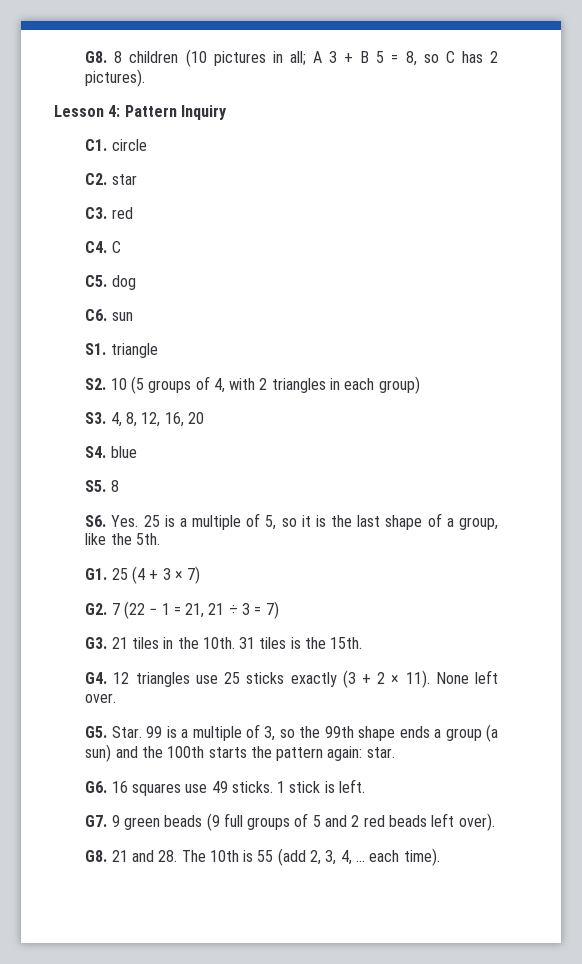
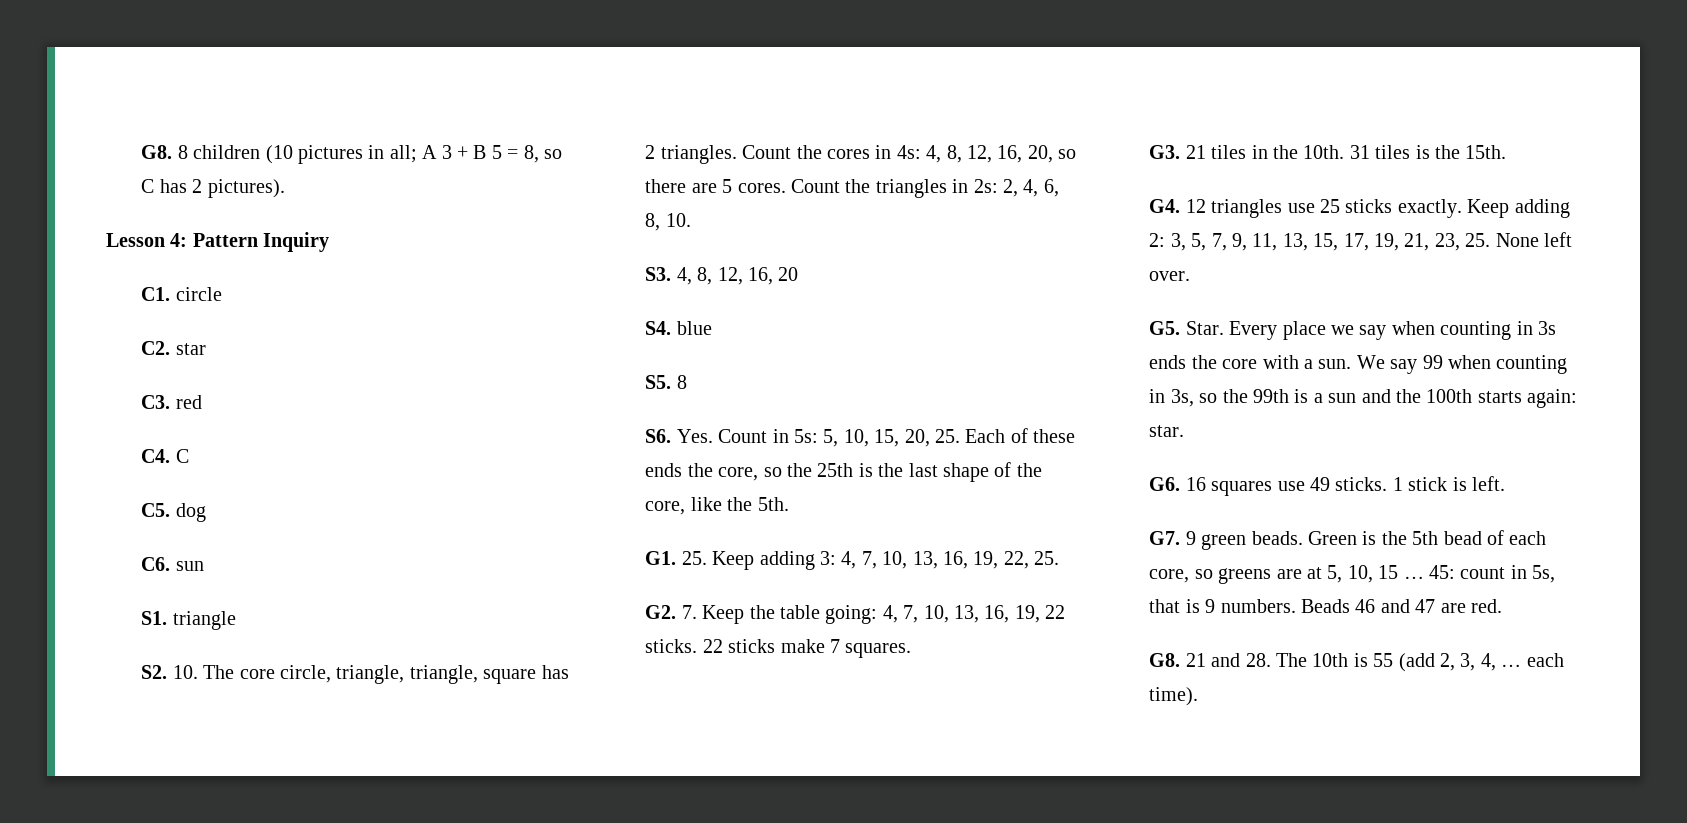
[110,376,420,394] 10 (5 groups of 4, with 2 triangles in each group) -> [172,665,569,684] [645,145,1077,164] [645,179,1059,198] [645,213,691,231] 10. The core circle, triangle, triangle, square has 2 triangles. Count the cores in 4s: 4, 8, 12, 16, 20, so there are 5 cores. Count the triangles in 2s: 2, 4, 6, 8, 10.
[143,513,311,530] 25 is a multiple of 5, so it -> [718,428,1076,447] [645,463,854,481] Count in 5s: 5, 10, 15, 20, 25. Each of these ends the core, so the 25th
[446,517,499,530] a group, -> [1016,463,1042,477] [645,501,686,515] the core,
[111,566,201,584] [85,601,279,619] 25 (4 + 3 × 7) // G2. 7 (22 − 1 = 21, 21 ÷ 3 = 7) -> [681,551,1060,570] [645,605,1066,624] [645,639,912,658] 25. Keep adding 3: 4, 7, 10, 13, 16, 19, 22, 25. // G2. 7. Keep the table going: 4, 7, 10, 13, 16, 19, 22 sticks. 22 sticks make 7 squares.
[290,670,430,688] exactly (3 + 2 × 11). -> [1397,199,1570,218] [1149,233,1491,251] exactly. Keep adding 2: 3, 5, 7, 9, 11, 13, 15, 17, 19, 21, 23, 25.
[146,724,498,742] [85,744,112,762] 99 is a multiple of 3, so the 99th shape ends a group (a sun) -> [1229,321,1556,340] [1149,355,1568,374] [1149,389,1357,407] Every place we say when counting in 3s ends the core with a sun. We say 99 when counting in 3s, so the 99th is a sun
[250,746,324,761] the pattern -> (1522, 397) none
[164,813,495,831] beads (9 full groups of 5 and 2 red beads left over). -> [1251,530,1547,545] [1149,565,1556,584] [1149,599,1502,613] beads. Green is the 5th bead of each core, so greens are at 5, 10, 15 … 45: count in 5s, that is 9 numbers. Beads 46 and 47 are red.

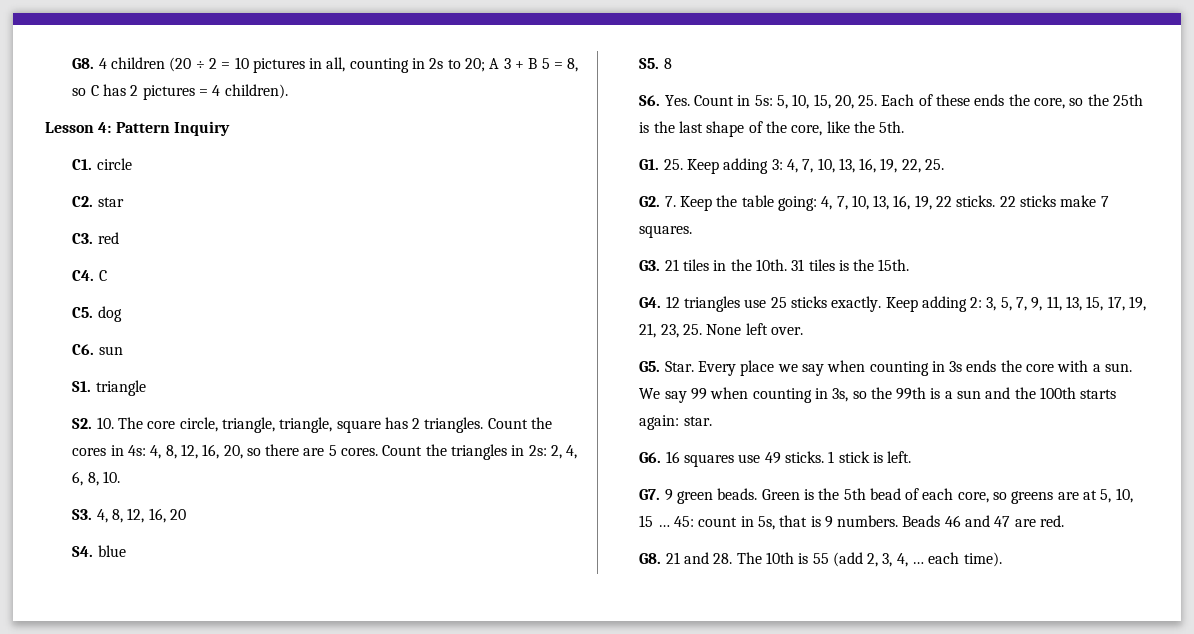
[141,145,417,164] G8. 8 children (10 pictures in all; -> [72,57,486,73] G8. 4 children (20 ÷ 2 = 10 pictures in all, counting in 2s to 20;
[207,179,285,198] pictures). -> [142,84,288,100] pictures = 4 children).

